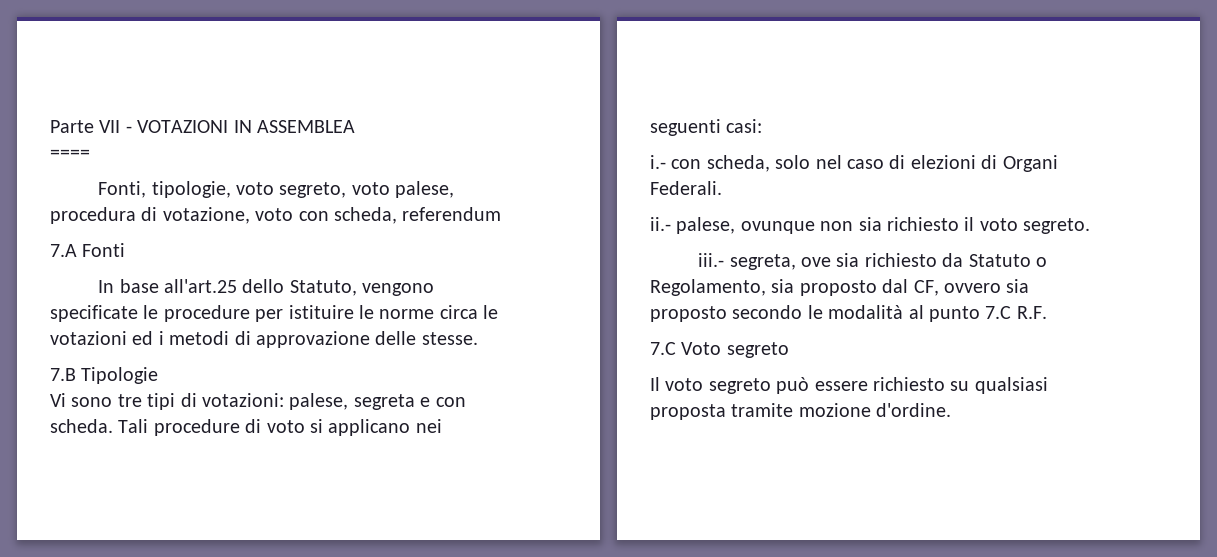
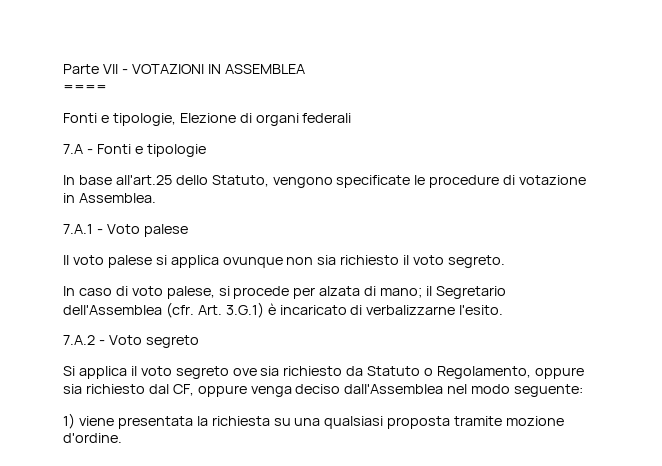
[98,181,455,198] [50,207,502,224] Fonti, tipologie, voto segreto, voto palese, procedura di votazione, voto con scheda, referendum -> [63,113,352,126] Fonti e tipologie, Elezione di organi federali
[82,243,126,257] Fonti -> [86,144,206,157] - Fonti e tipologie
[255,305,499,322] [50,331,478,348] [50,367,159,384] [50,393,466,410] [50,419,442,436] [650,119,763,136] [650,155,1058,172] [650,181,722,195] [650,217,736,234] per istituire le norme circa le votazioni ed i metodi di approvazione delle stesse. // 7.B Tipologie // Vi sono tre tipi di votazioni: palese, segreta e con scheda. Tali procedure di voto si applicano nei seguenti casi: // i.- con scheda, solo nel caso di elezioni di Organi Federali. // ii.- palese, -> [503,175,587,185] [63,193,156,203] [63,224,188,237] [63,255,219,268] di votazione in Assemblea. // 7.A.1 - Voto palese // Il voto palese si applica
[698,253,796,270] iii.- segreta, -> [63,286,506,299] [63,302,504,318] [63,335,199,348] [63,366,229,379] In caso di voto palese, si procede per alzata di mano; il Segretario dell'Assemblea (cfr. Art. 3.G.1) è incaricato di verbalizzarne l'esito. // 7.A.2 - Voto segreto // Si applica il voto segreto
[771,279,1030,296] [650,305,1047,322] [650,342,789,358] [650,377,970,394] sia proposto dal CF, ovvero sia proposto secondo le modalità al punto 7.C R.F. // 7.C Voto segreto // Il voto segreto può essere richiesto su -> [534,367,584,379] [63,384,584,397] [63,413,321,429] oppure sia richiesto dal CF, oppure venga deciso dall'Assemblea nel modo seguente: // 1) viene presentata la richiesta su una

